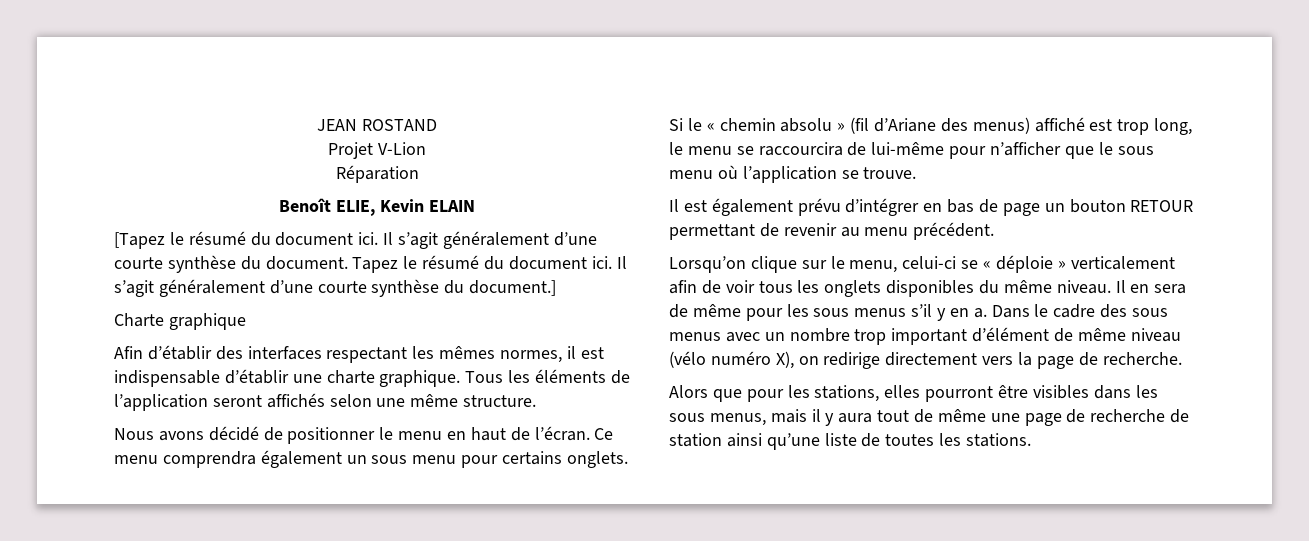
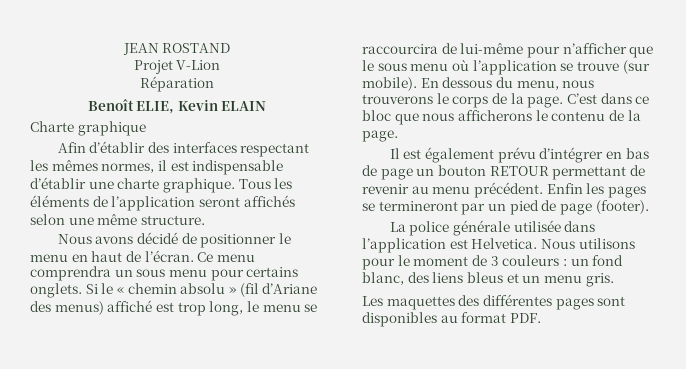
[114,231,597,249] [114,255,627,273] [114,279,557,297] // [Tapez le résumé du document ici. Il s’agit généralement d’une courte synthèse du document. Tapez le résumé du document ici. Il s’agit généralement d’une courte synthèse du document.] -> (267, 106) none
[260,450,342,468] également -> (111, 273) none
[863,167,917,179] trouve. -> [576,60,650,74] [362,77,595,91] [362,93,650,108] [362,110,641,125] [362,130,398,142] trouve (sur mobile). En dessous du menu, nous trouverons le corps de la page. C’est dans ce bloc que nous afficherons le contenu de la page.
[669,255,1175,273] [669,280,1187,297] [669,304,1169,321] [669,327,1181,345] [669,351,1182,369] [669,385,1158,402] [669,409,1190,426] [669,433,1032,450] // Lorsqu’on clique sur le menu, celui-ci se « déploie » verticalement afin de voir tous les onglets disponibles du même niveau. Il en sera de même pour les sous menus s’il y en a. Dans le cadre des sous menus avec un nombre trop important d’élément de même niveau (vélo numéro X), on redirige directement vers la page de recherche. // Alors que pour les stations, elles pourront être visibles dans les sous menus, mais il y aura tout de même une page de recherche de station ainsi qu’une liste de toutes les stations. -> [546,183,646,198] [362,200,649,215] [389,220,596,236] [362,238,635,253] [362,255,624,270] [362,272,614,287] [362,294,626,310] [362,312,541,327] Enfin les pages se termineront par un pied de page (footer). // La police générale utilisée dans l’application est Helvetica. Nous utilisons pour le moment de 3 couleurs : un fond blanc, des liens bleus et un menu gris. // Les maquettes des différentes pages sont disponibles au format PDF.

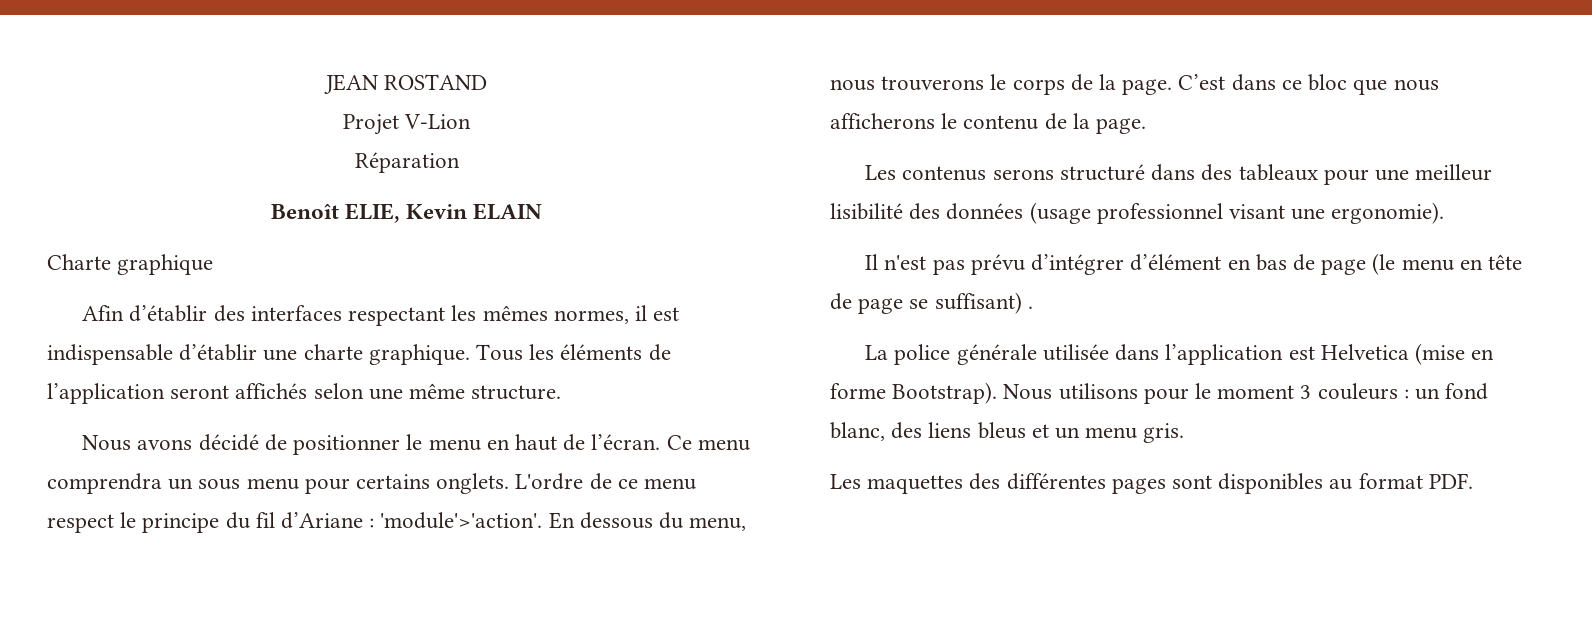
[85,283,318,297] [30,300,318,316] [362,42,654,58] [362,60,650,75] [362,77,417,91] Si le « chemin absolu » (fil d’Ariane des menus) affiché est trop long, le menu se raccourcira de lui-même pour n’afficher que le sous menu où l’application se trouve (sur mobile). -> [515,473,697,490] [47,512,543,533] L'ordre de ce menu respect le principe du fil d’Ariane : 'module'>'action'.
(398, 136) none -> [865,164,1493,185] [830,202,1445,224] // Les contenus serons structuré dans des tableaux pour une meilleur lisibilité des données (usage professionnel visant une ergonomie).
[403,147,494,163] est également -> [884,255,965,275] n'est pas
(604, 155) none -> [1130,254,1222,271] d’élément
[416,165,645,180] [362,182,646,198] [362,200,649,215] un bouton RETOUR permettant de revenir au menu précédent. Enfin les pages se termineront par un pied de page (footer). -> [1372,253,1522,275] [830,292,1033,314] (le menu en tête de page se suffisant) .
[471,238,538,249] Helvetica. -> [1320,343,1495,365] [830,382,998,404] Helvetica (mise en forme Bootstrap).
[471,255,487,266] de -> (1295, 392) none

